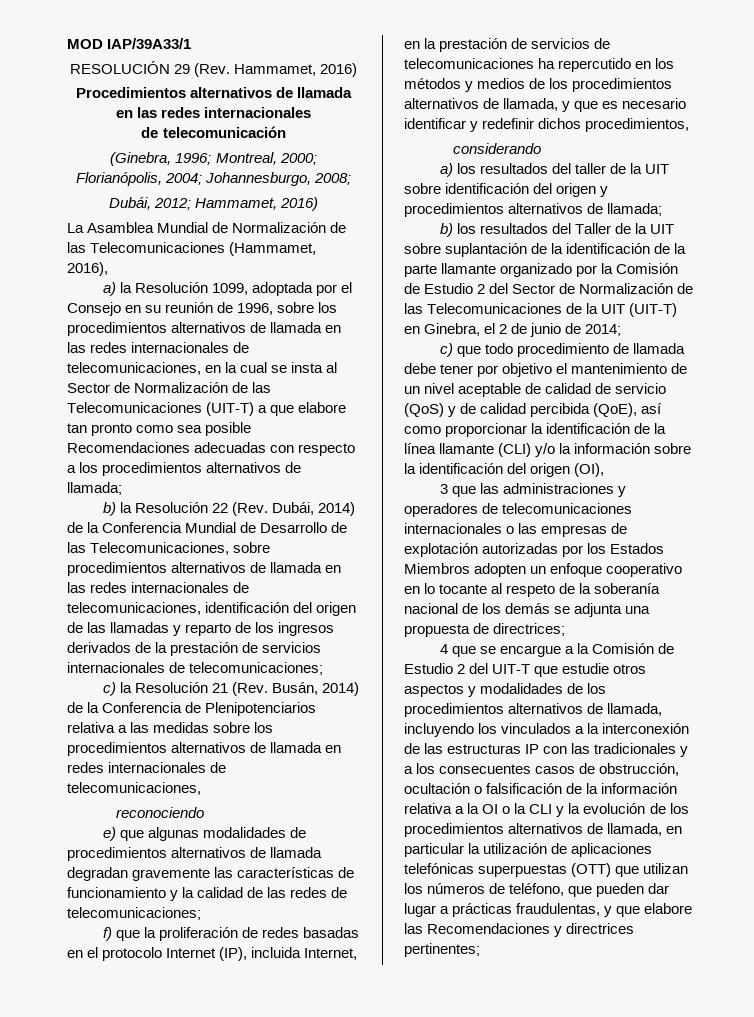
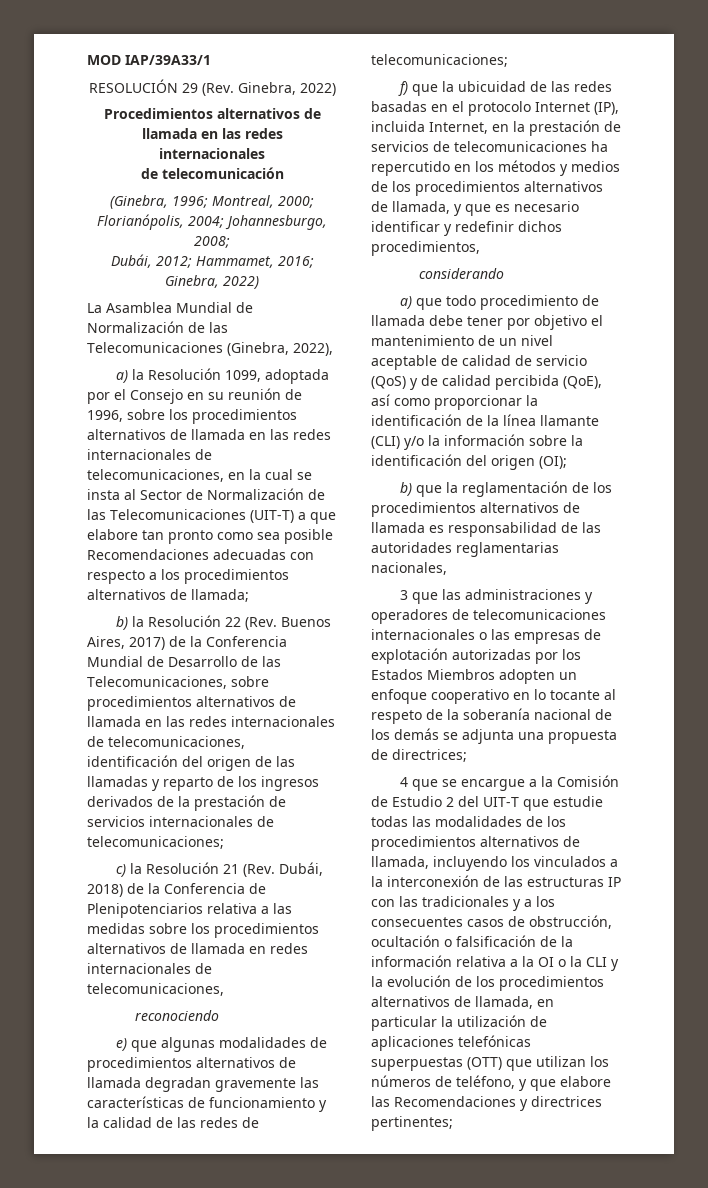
[234,63,358,77] Hammamet, 2016) -> [237,82,336,96] Ginebra, 2022)
[280,197,319,211] 2016) -> [277,256,314,268] [165,275,259,289] 2016; Ginebra, 2022)
[229,242,317,256] [67,262,108,276] (Hammamet, 2016), -> [227,342,333,356] (Ginebra, 2022),
[271,502,355,516] Dubái, 2014) -> [281,617,332,627] [87,636,165,650] Buenos Aires, 2017)
[271,682,359,696] Busán, 2014) -> [279,862,324,876] [87,884,123,897] Dubái, 2018)
[158,927,258,941] proliferación de -> [458,81,571,92] ubicuidad de las
[456,163,669,174] [404,183,609,197] [404,203,663,217] [439,223,674,237] [404,243,687,257] [404,263,679,277] [404,283,694,294] [404,303,678,317] [404,323,622,337] [439,343,453,357] los resultados del taller de la UIT sobre identificación del origen y procedimientos alternativos de llamada; // b) los resultados del Taller de la UIT sobre suplantación de la identificación de la parte llamante organizado por la Comisión de Estudio 2 del Sector de Normalización de las Telecomunicaciones de la UIT (UIT-T) en Ginebra, el 2 de junio de 2014; // c) -> (413, 302) none
[574,463,605,477] (OI), -> [539,456,567,469] [400,481,613,497] [371,502,580,517] [371,522,601,537] [371,542,559,557] [371,562,447,575] (OI); // b) que la reglamentación de los procedimientos alternativos de llamada es responsabilidad de las autoridades reglamentarias nacionales,
[613,664,647,674] [404,684,477,697] otros aspectos y -> [371,816,431,827] todas las
[568,883,670,897] [404,903,601,917] que pueden dar lugar a prácticas fraudulentas, -> (515, 1082) none

